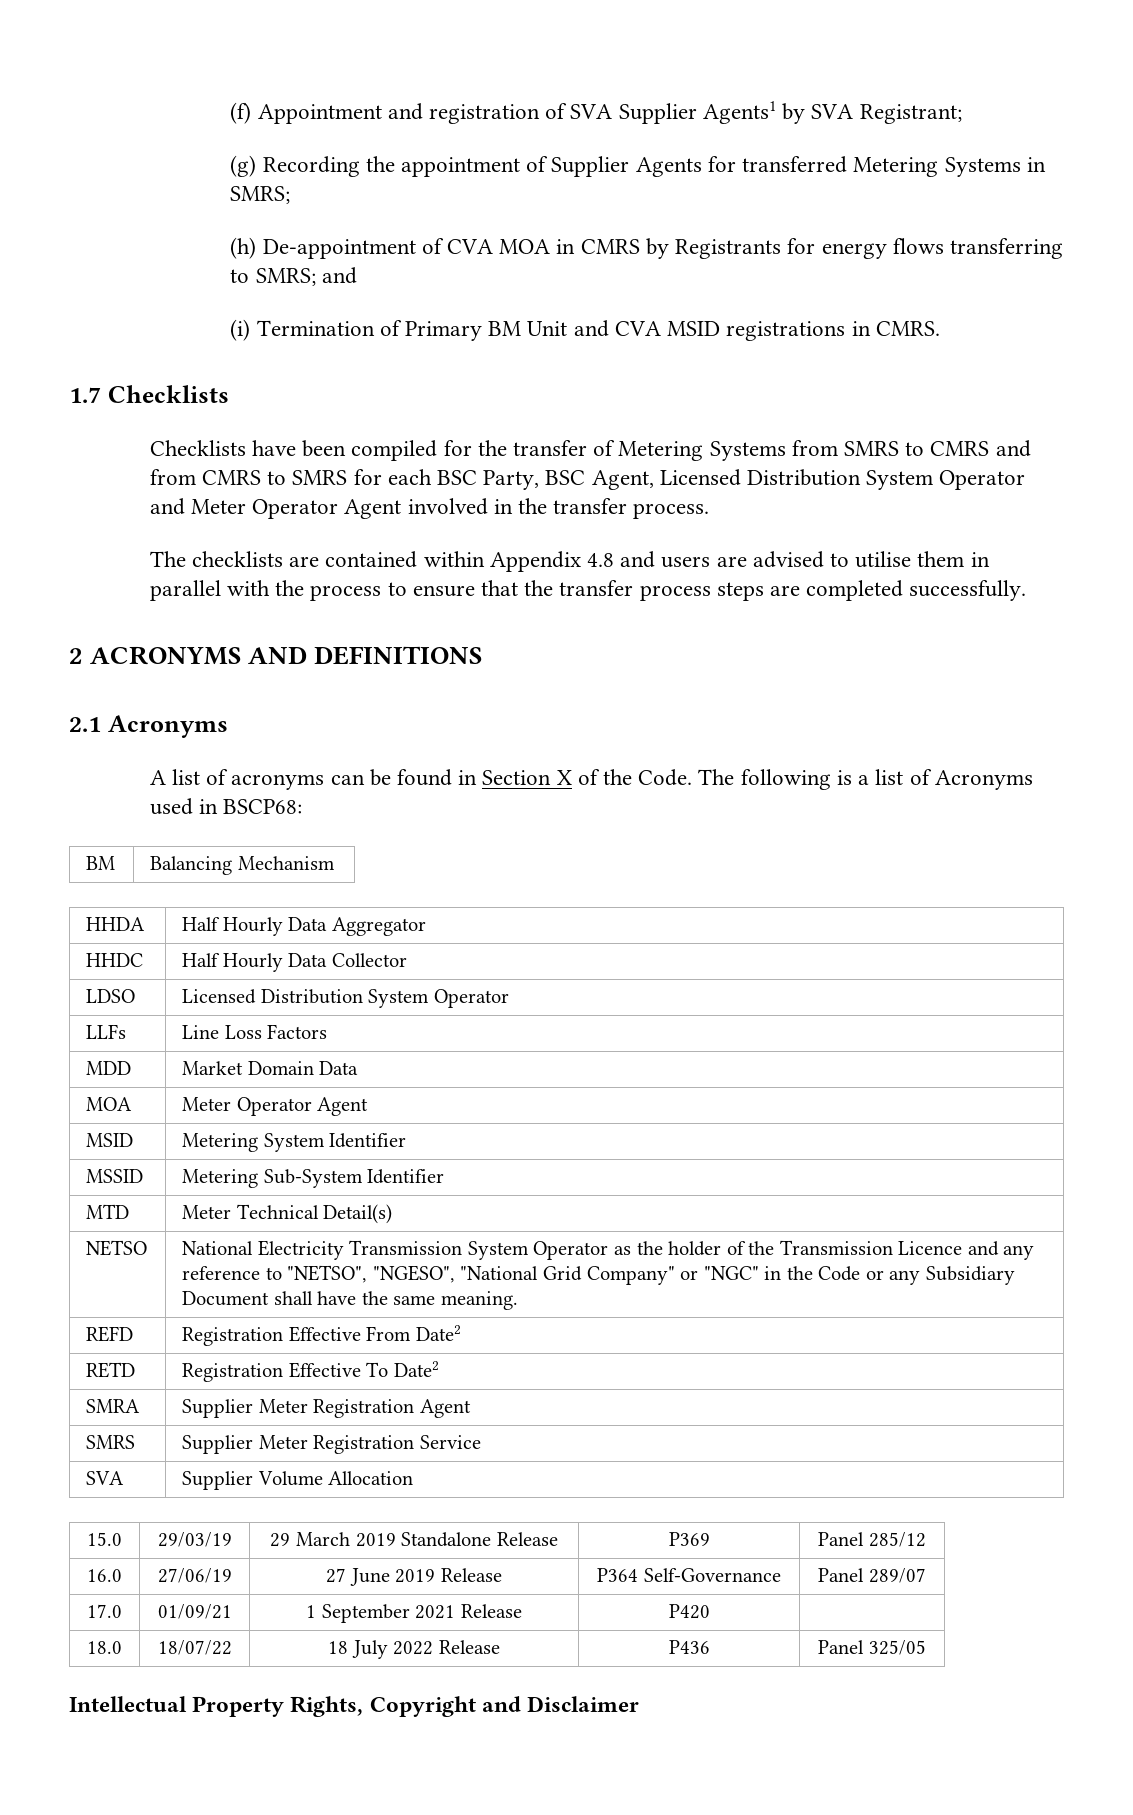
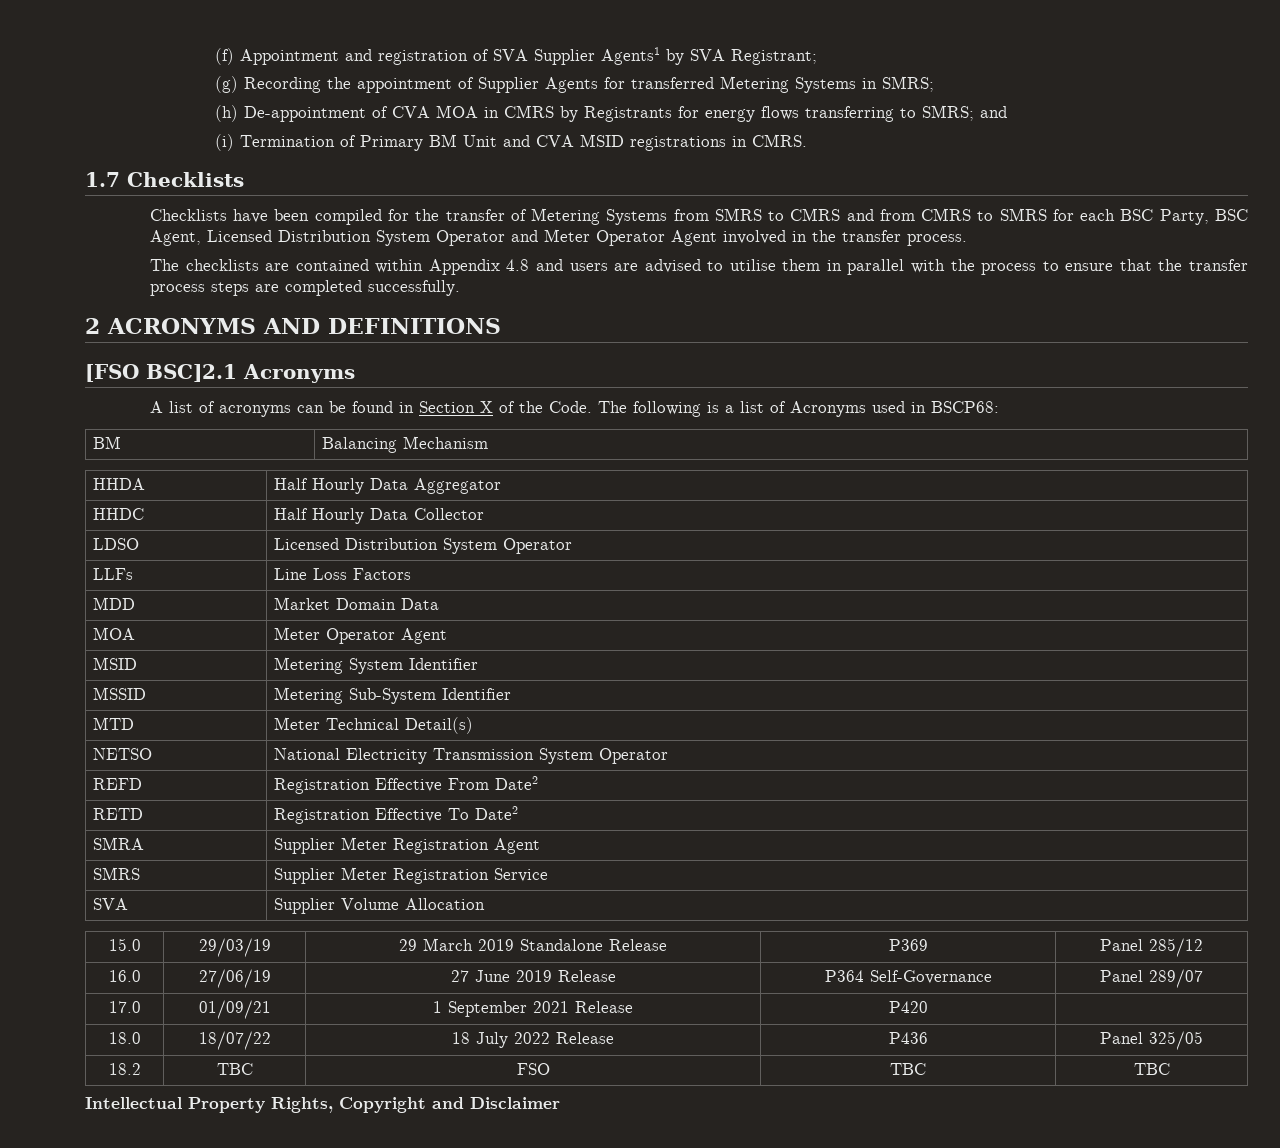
[69,717,101,732] 2.1 -> [85,364,237,382] [FSO BSC]2.1
[614,1240,1035,1260] [182,1265,1015,1285] [182,1291,519,1310] as the holder of the Transmission Licence and any reference to "NETSO", "NGESO", "National Grid Company" or "NGC" in the Code or any Subsidiary Document shall have the same meaning. -> (668, 756) none
(926, 1647) none -> [108,1063,141,1075] [216,1063,253,1075] [516,1063,550,1075] [889,1063,926,1075] [1133,1063,1170,1075] // 18.2 | TBC | FSO | TBC | TBC

